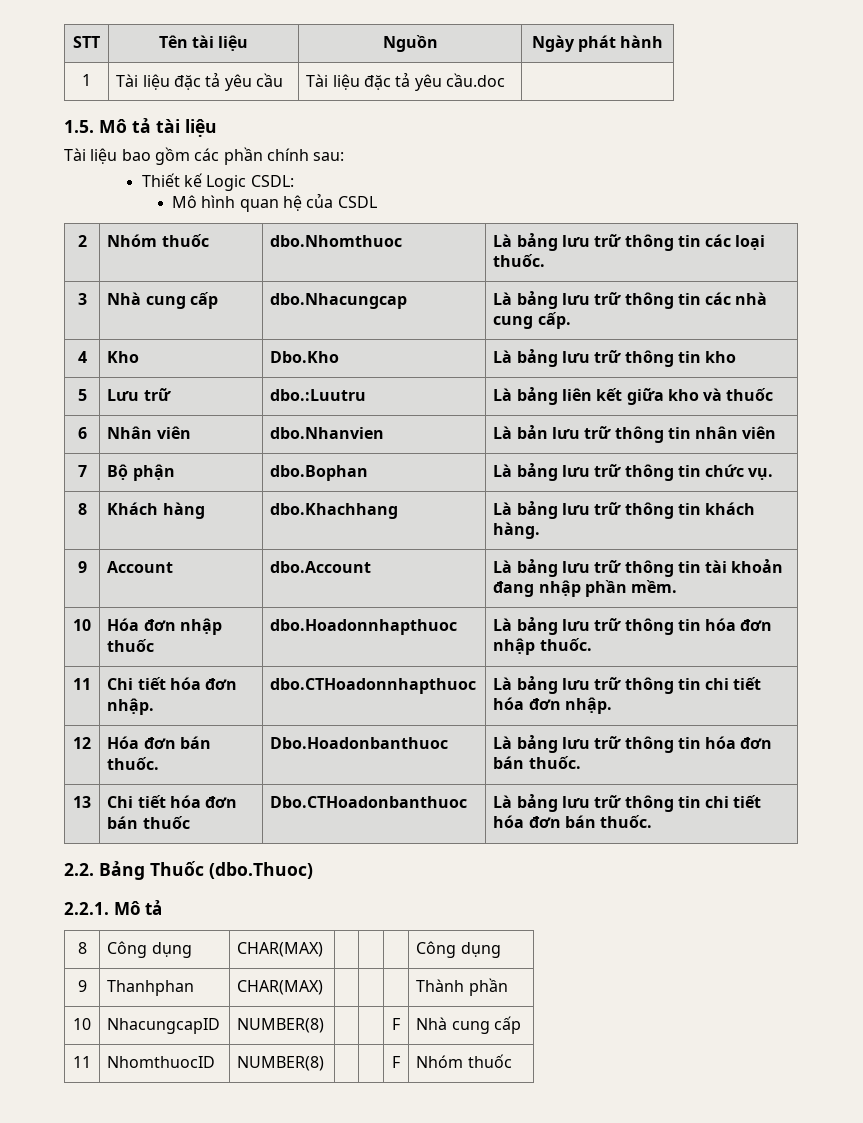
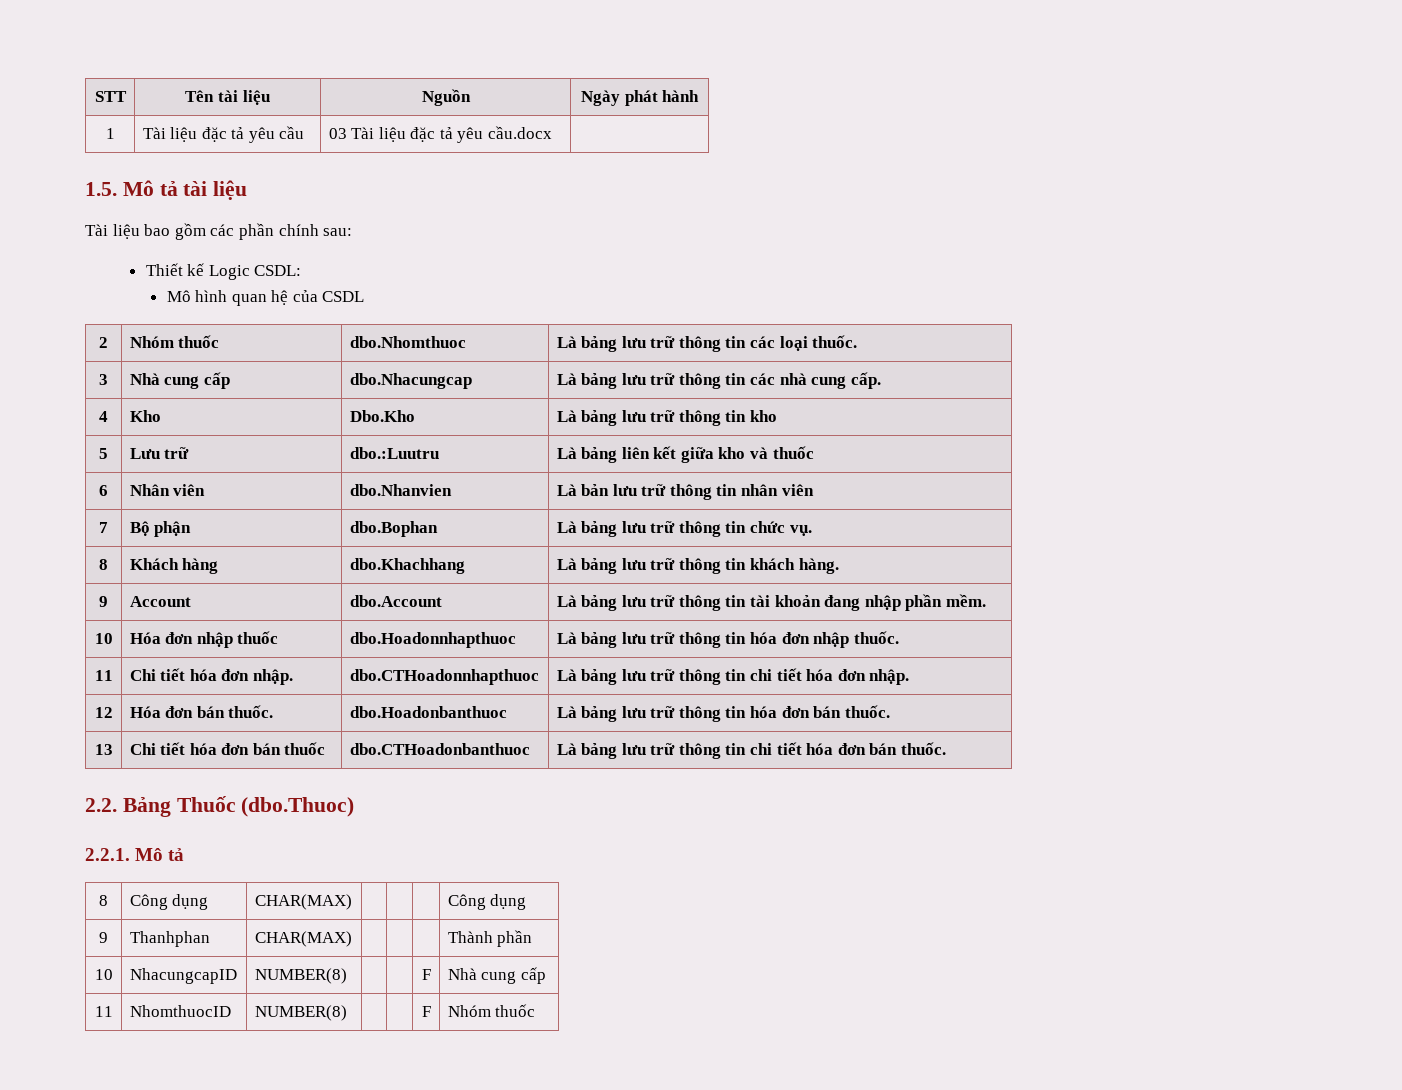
[306,72,505,91] Tài liệu đặc tả yêu cầu.doc -> [328,126,553,143] 03 Tài liệu đặc tả yêu cầu.docx
[270,737,449,749] Dbo.Hoadonbanthuoc -> [349,706,507,718] dbo.Hoadonbanthuoc
[270,796,468,808] Dbo.CTHoadonbanthuoc -> [349,743,530,755] dbo.CTHoadonbanthuoc

